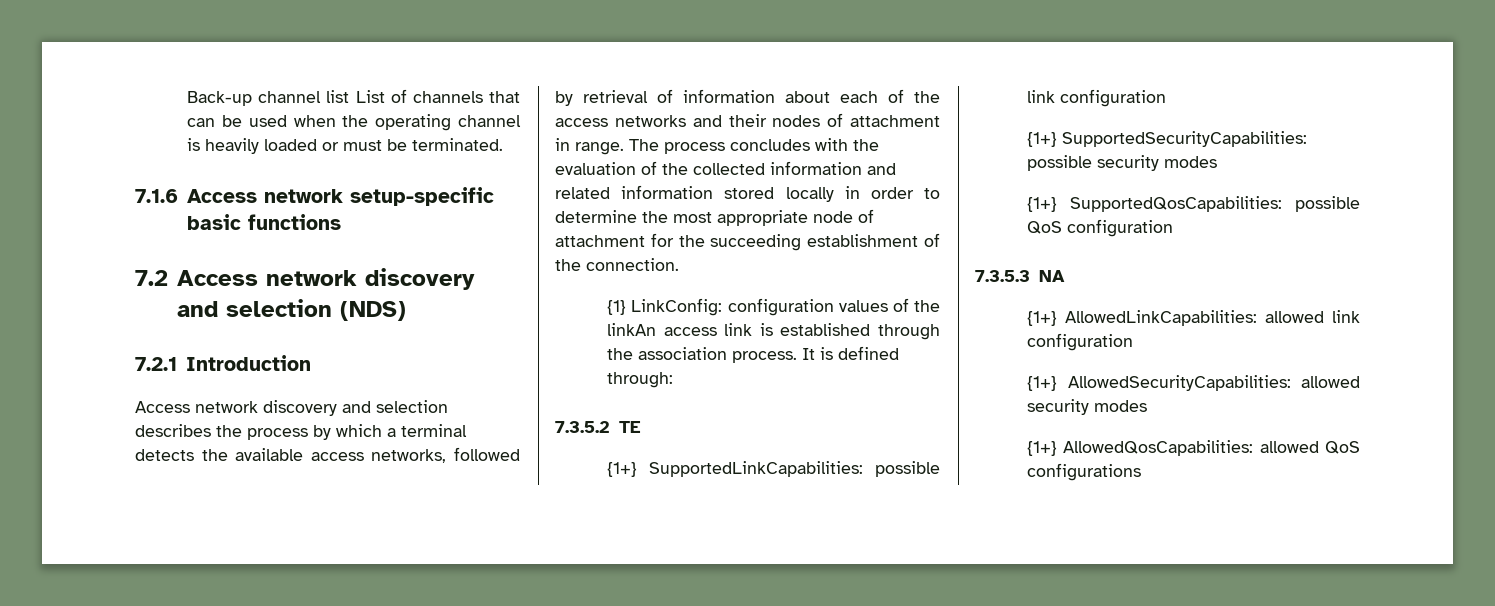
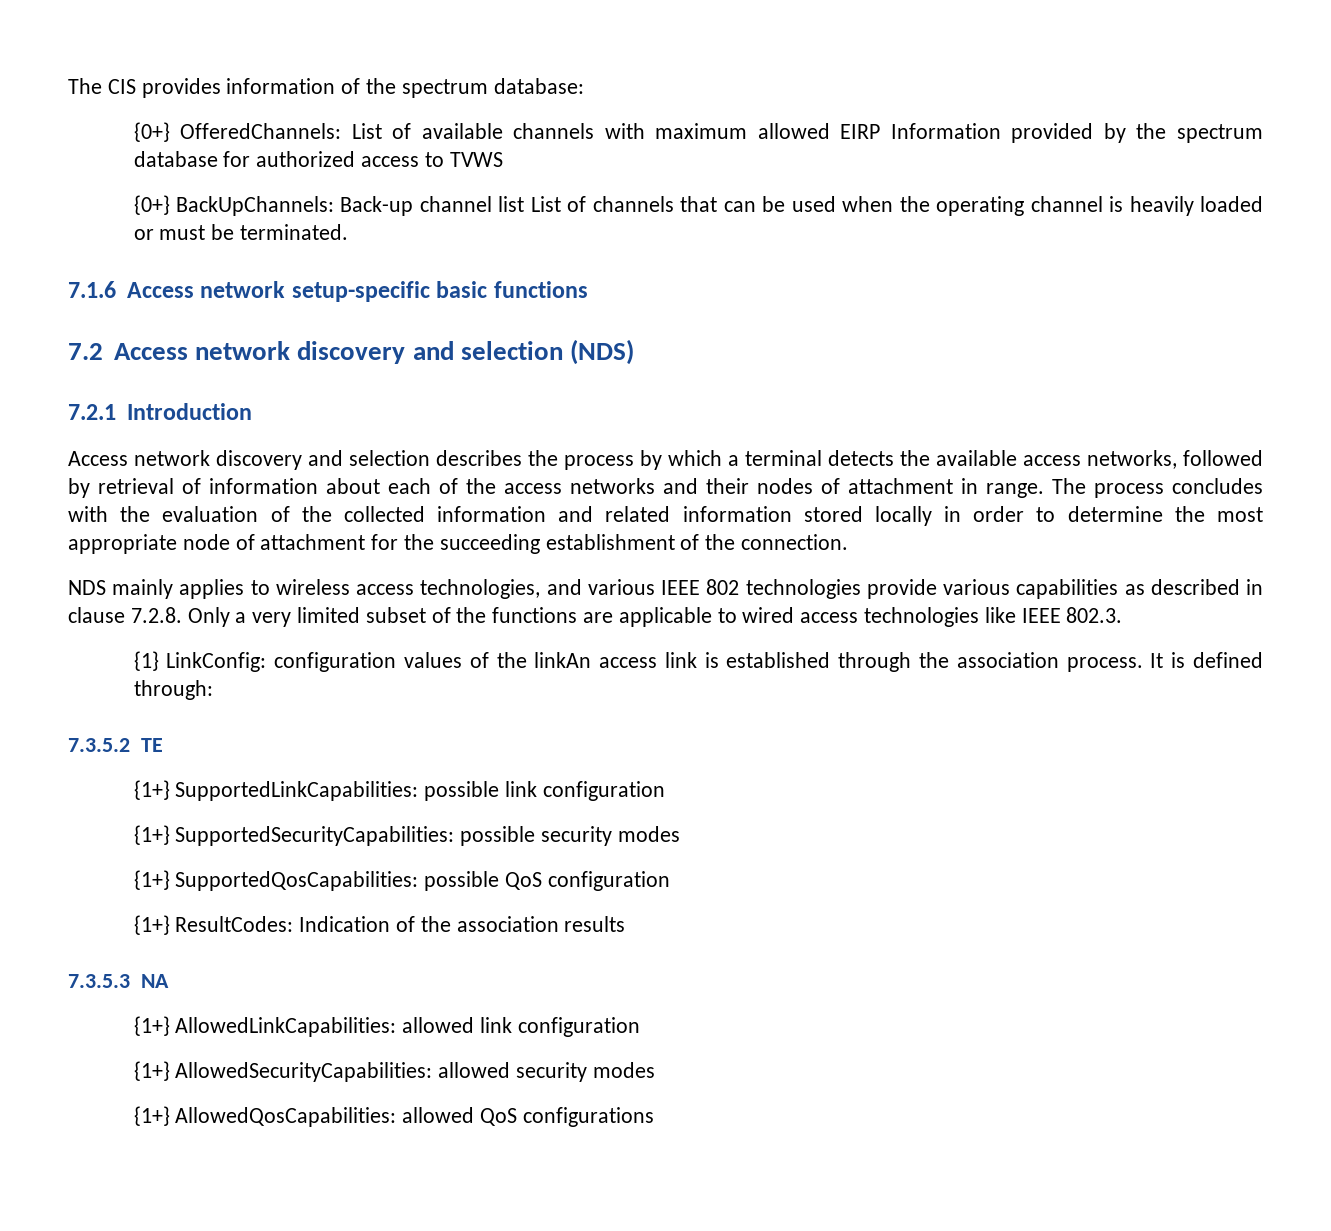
(187, 98) none -> [68,78,584,98] [133,122,1264,143] [133,151,503,167] [133,195,335,216] The CIS provides information of the spectrum database: // {0+} OfferedChannels: List of available channels with maximum allowed EIRP Information provided by the spectrum database for authorized access to TVWS // {0+} BackUpChannels:
(679, 264) none -> [68,579,1264,599] [68,607,1123,627] // NDS mainly applies to wireless access technologies, and various IEEE 802 technologies provide various capabilities as described in clause 7.2.8. Only a very limited subset of the functions are applicable to wired access technologies like IEEE 802.3.
(1174, 228) none -> [133,915,626,935] // {1+} ResultCodes: Indication of the association results

